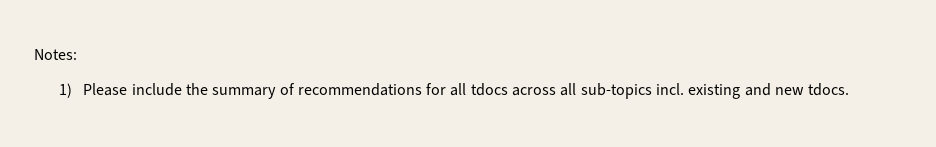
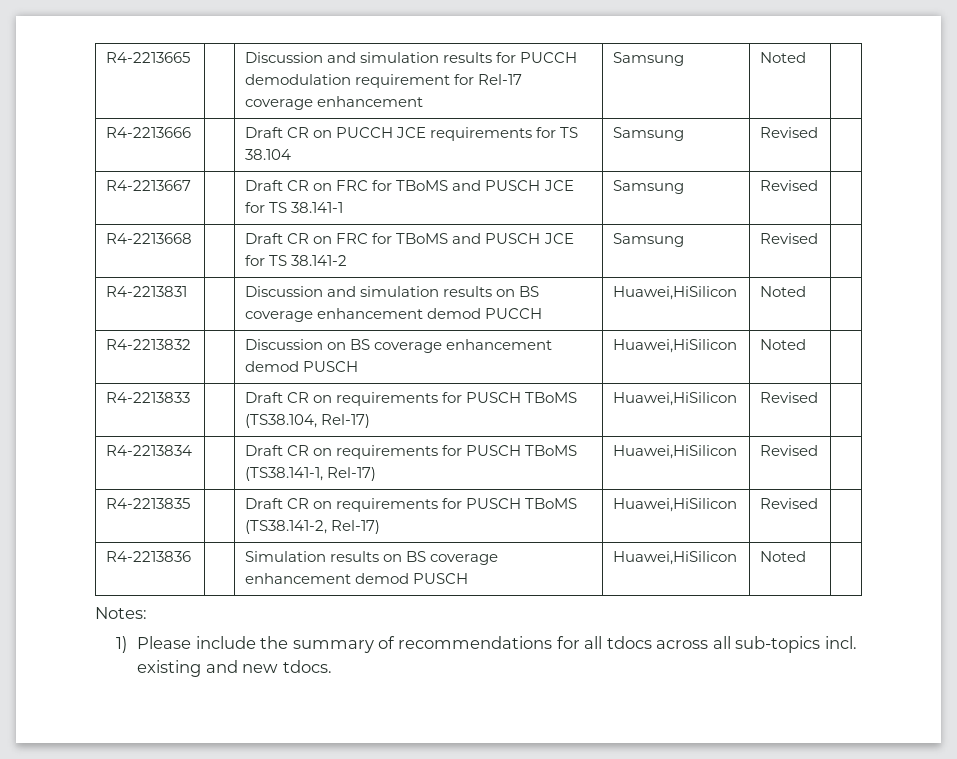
(34, 54) none -> [106,52,191,63] [245,52,578,63] [245,74,523,88] [245,96,424,110] [613,52,685,66] [760,52,807,63] [106,127,192,138] [245,127,579,141] [245,149,292,160] [613,127,685,141] [760,127,819,138] [106,180,192,191] [245,180,574,191] [245,202,344,213] [613,180,685,194] [760,180,819,191] [106,233,193,244] [245,233,574,244] [245,255,348,266] [613,233,685,247] [760,233,819,244] [106,286,188,297] [245,286,540,297] [245,308,543,322] [613,286,738,300] [760,286,807,297] [106,339,192,350] [245,339,553,353] [245,361,359,372] [613,339,738,353] [760,339,807,350] [106,392,191,403] [245,392,578,406] [245,414,371,428] [613,392,738,406] [760,392,819,403] [106,445,193,456] [245,445,578,459] [245,467,377,481] [613,445,738,459] [760,445,819,456] [106,498,191,509] [245,498,578,512] [245,520,381,534] [613,498,738,512] [760,498,819,509] [106,551,192,562] [245,551,499,565] [245,573,469,584] [613,551,738,565] [760,551,807,562] R4-2213665 | | Discussion and simulation results for PUCCH demodulation requirement for Rel-17 coverage enhancement | Samsung | Noted | // R4-2213666 | | Draft CR on PUCCH JCE requirements for TS 38.104 | Samsung | Revised | // R4-2213667 | | Draft CR on FRC for TBoMS and PUSCH JCE for TS 38.141-1 | Samsung | Revised | // R4-2213668 | | Draft CR on FRC for TBoMS and PUSCH JCE for TS 38.141-2 | Samsung | Revised | // R4-2213831 | | Discussion and simulation results on BS coverage enhancement demod PUCCH | Huawei,HiSilicon | Noted | // R4-2213832 | | Discussion on BS coverage enhancement demod PUSCH | Huawei,HiSilicon | Noted | // R4-2213833 | | Draft CR on requirements for PUSCH TBoMS (TS38.104, Rel-17) | Huawei,HiSilicon | Revised | // R4-2213834 | | Draft CR on requirements for PUSCH TBoMS (TS38.141-1, Rel-17) | Huawei,HiSilicon | Revised | // R4-2213835 | | Draft CR on requirements for PUSCH TBoMS (TS38.141-2, Rel-17) | Huawei,HiSilicon | Revised | // R4-2213836 | | Simulation results on BS coverage enhancement demod PUSCH | Huawei,HiSilicon | Noted | //

